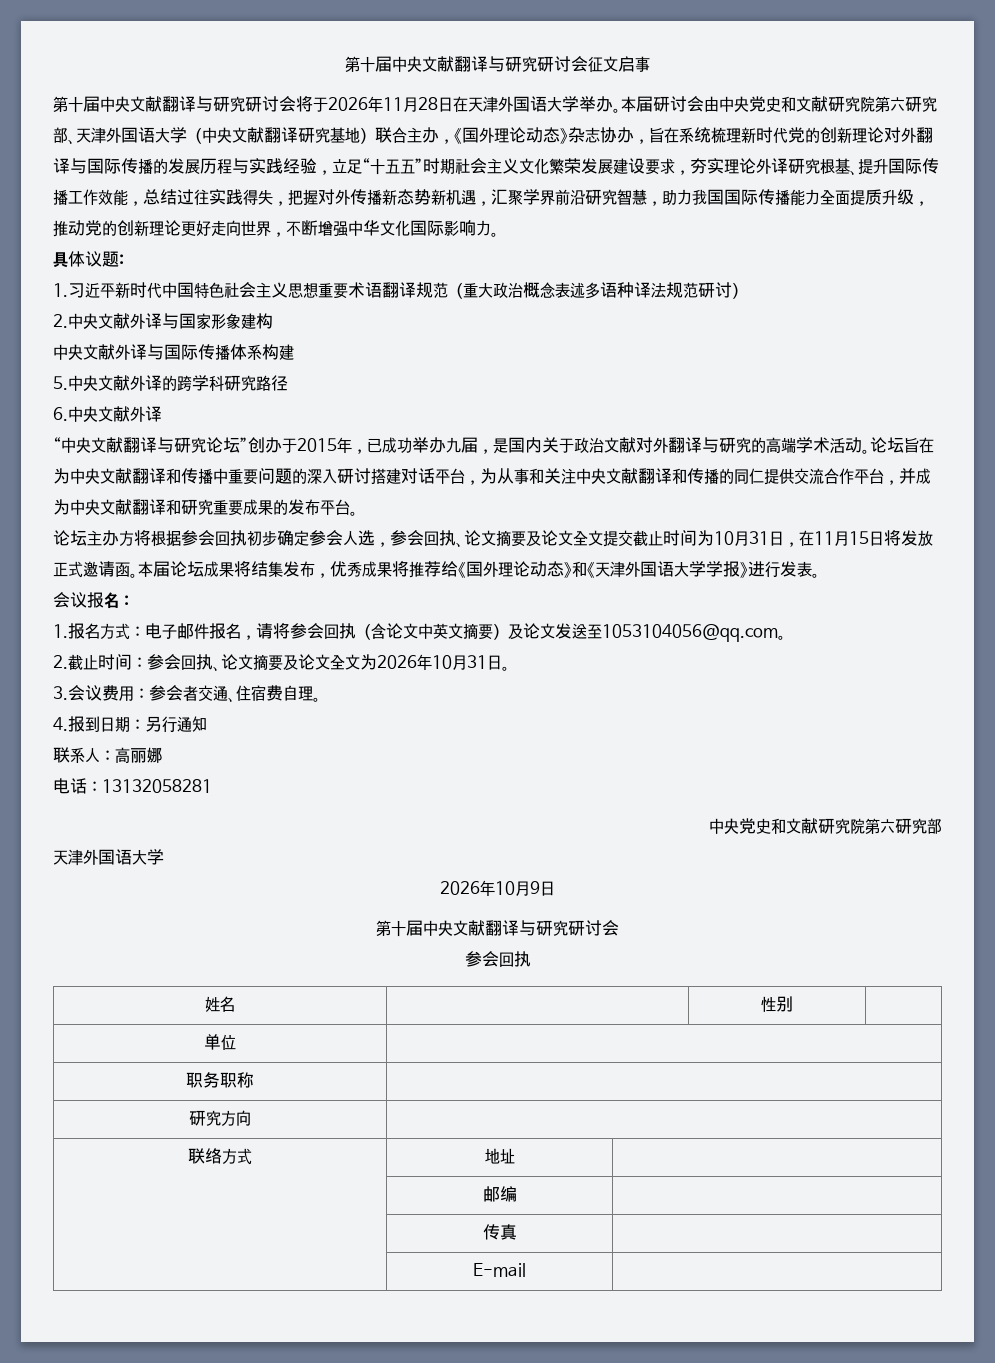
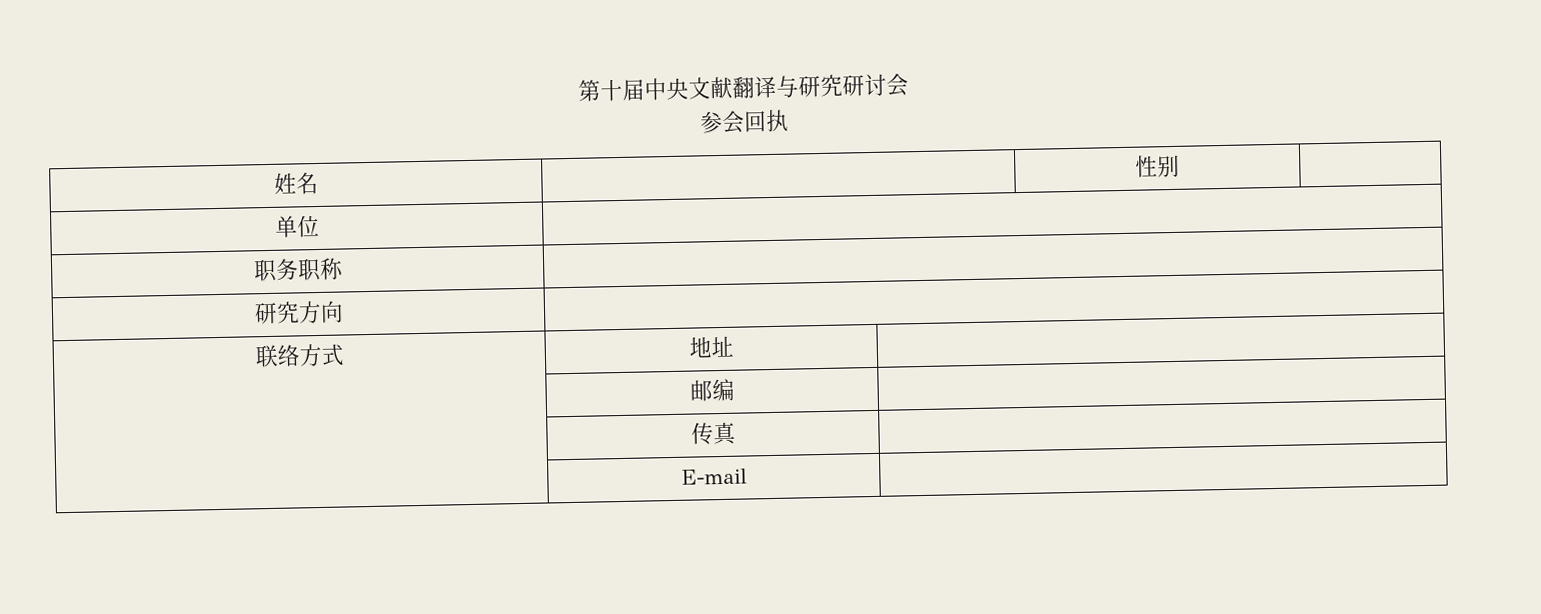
[345,56,650,73] [53,96,937,113] [53,127,933,145] [53,158,939,176] [53,189,929,206] [53,220,499,237] [53,251,124,268] [53,282,747,299] [53,313,273,330] [53,344,294,361] [53,375,288,392] [53,406,162,423] [53,437,934,454] [53,468,931,485] [53,499,358,516] [53,530,933,548] [53,561,820,578] [53,592,134,609] [53,623,786,642] [53,654,510,672] [53,685,321,703] [53,716,207,733] [53,747,162,764] [53,778,212,794] [709,818,942,835] [53,849,164,866] [440,880,555,897] [376,920,619,937] 第十届中央文献翻译与研究研讨会征文启事 // 第十届中央文献翻译与研究研讨会将于2026年11月28日在天津外国语大学举办。本届研讨会由中央党史和文献研究院第六研究部、天津外国语大学（中央文献翻译研究基地）联合主办，《国外理论动态》杂志协办，旨在系统梳理新时代党的创新理论对外翻译与国际传播的发展历程与实践经验，立足“十五五”时期社会主义文化繁荣发展建设要求，夯实理论外译研究根基、提升国际传播工作效能，总结过往实践得失，把握对外传播新态势新机遇，汇聚学界前沿研究智慧，助力我国国际传播能力全面提质升级，推动党的创新理论更好走向世界，不断增强中华文化国际影响力。 // 具体议题: // 1.习近平新时代中国特色社会主义思想重要术语翻译规范（重大政治概念表述多语种译法规范研讨） // 2.中央文献外译与国家形象建构 // 中央文献外译与国际传播体系构建 // 5.中央文献外译的跨学科研究路径 // 6.中央文献外译 // “中央文献翻译与研究论坛”创办于2015年，已成功举办九届，是国内关于政治文献对外翻译与研究的高端学术活动。论坛旨在为中央文献翻译和传播中重要问题的深入研讨搭建对话平台，为从事和关注中央文献翻译和传播的同仁提供交流合作平台，并成为中央文献翻译和研究重要成果的发布平台。 // 论坛主办方将根据参会回执初步确定参会人选，参会回执、论文摘要及论文全文提交截止时间为10月31日，在11月15日将发放正式邀请函。本届论坛成果将结集发布，优秀成果将推荐给《国外理论动态》和《天津外国语大学学报》进行发表。 // 会议报名： // 1.报名方式：电子邮件报名，请将参会回执（含论文中英文摘要）及论文发送至1053104056@qq.com。 // 2.截止时间：参会回执、论文摘要及论文全文为2026年10月31日。 // 3.会议费用：参会者交通、住宿费自理。 // 4.报到日期：另行通知 // 联系人：高丽娜 // 电话：13132058281 // 中央党史和文献研究院第六研究部 // 天津外国语大学 // 2026年10月9日 // 第十届中央文献翻译与研究研讨会 -> [578,73,909,102] 第十届中央文献翻译与研究研讨会

